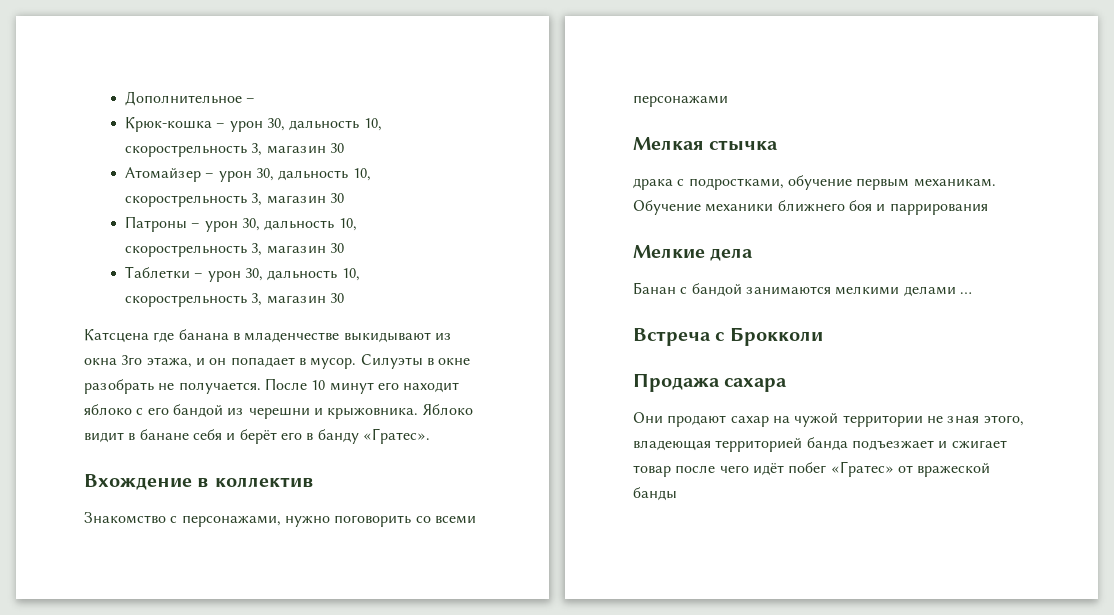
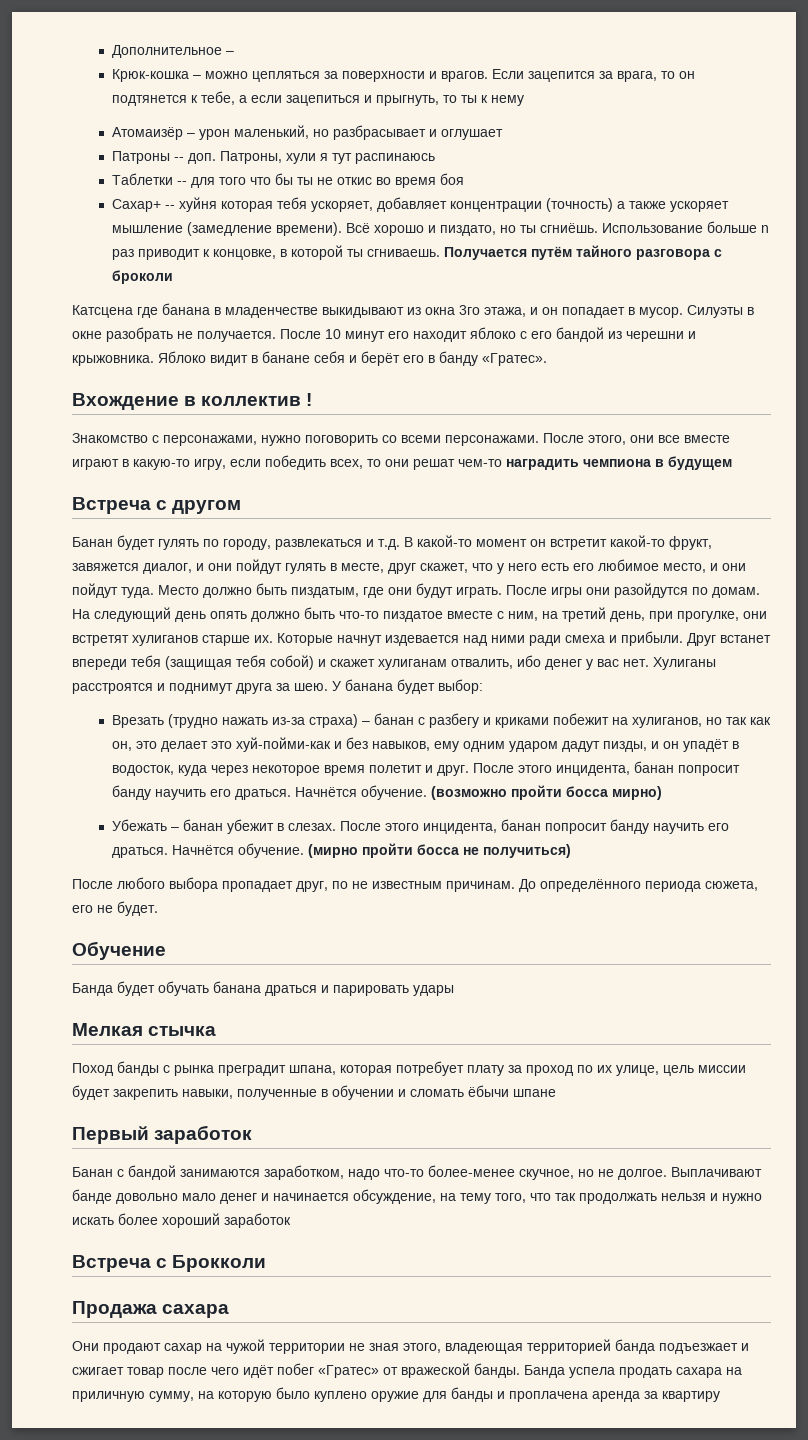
[229,118,382,132] [124,143,344,157] [124,167,371,182] [124,193,344,207] [124,216,357,232] [124,243,344,257] [124,266,360,282] [124,293,344,307] урон 30, дальность 10, скорострельность 3, магазин 30 // Атомайзер – урон 30, дальность 10, скорострельность 3, магазин 30 // Патроны – урон 30, дальность 10, скорострельность 3, магазин 30 // Таблетки – урон 30, дальность 10, скорострельность 3, магазин 30 -> [204,69,695,82] [111,91,524,106] [111,125,503,140] [111,151,435,164] [111,173,464,188] [111,197,729,212] [111,221,769,236] [111,245,722,260] [111,270,173,284] можно цепляться за поверхности и врагов. Если зацепится за врага, то он подтянется к тебе, а если зацепиться и прыгнуть, то ты к нему // Атомаизёр – урон маленький, но разбрасывает и оглушает // Патроны -- доп. Патроны, хули я тут распинаюсь // Таблетки -- для того что бы ты не откис во время боя // Сахар+ -- хуйня которая тебя ускоряет, добавляет концентрации (точность) а также ускоряет мышление (замедление времени). Всё хорошо и пиздато, но ты сгниёшь. Использование больше n раз приводит к концовке, в которой ты сгниваешь. Получается путём тайного разговора с броколи
(314, 482) none -> [306,393,313,406] !
[633,95,728,107] [633,137,779,151] [633,175,996,190] [633,200,988,215] [633,245,754,261] [633,282,972,297] персонажами // Мелкая стычка // драка с подростками, обучение первым механикам. Обучение механики ближнего боя и паррирования // Мелкие дела // Банан с бандой занимаются мелкими делами … -> [445,433,730,446] [72,455,732,470] [72,497,242,514] [72,535,712,550] [72,559,746,574] [72,583,760,598] [72,607,767,622] [72,631,771,646] [72,655,716,670] [72,679,483,694] [111,713,771,728] [111,737,739,752] [111,761,740,776] [111,785,662,800] [111,819,729,834] [111,843,571,858] [72,877,758,892] [72,901,158,916] [72,941,166,960] [72,981,454,996] [72,1023,217,1036] [72,1061,746,1076] [72,1085,556,1100] [72,1125,253,1144] [72,1165,762,1180] [72,1189,762,1204] [72,1213,291,1228] персонажами. После этого, они все вместе играют в какую-то игру, если победить всех, то они решат чем-то наградить чемпиона в будущем // Встреча с другом // Банан будет гулять по городу, развлекаться и т.д. В какой-то момент он встретит какой-то фрукт, завяжется диалог, и они пойдут гулять в месте, друг скажет, что у него есть его любимое место, и они пойдут туда. Место должно быть пиздатым, где они будут играть. После игры они разойдутся по домам. На следующий день опять должно быть что-то пиздатое вместе с ним, на третий день, при прогулке, они встретят хулиганов старше их. Которые начнут издевается над ними ради смеха и прибыли. Друг встанет впереди тебя (защищая тебя собой) и скажет хулиганам отвалить, ибо денег у вас нет. Хулиганы расстроятся и поднимут друга за шею. У банана будет выбор: // Врезать (трудно нажать из-за страха) – банан с разбегу и криками побежит на хулиганов, но так как он, это делает это хуй-пойми-как и без навыков, ему одним ударом дадут пизды, и он упадёт в водосток, куда через некоторое время полетит и друг. После этого инцидента, банан попросит банду научить его драться. Начнётся обучение. (возможно пройти босса мирно) // Убежать – банан убежит в слезах. После этого инцидента, банан попросит банду научить его драться. Начнётся обучение. (мирно пройти босса не получиться) // После любого выбора пропадает друг, по не известным причинам. До определённого периода сюжета, его не будет. // Обучение // Банда будет обучать банана драться и парировать удары // Мелкая стычка // Поход банды с рынка преградит шпана, которая потребует плату за проход по их улице, цель миссии будет закрепить навыки, полученные в обучении и сломать ёбычи шпане // Первый заработок // Банан с бандой занимаются заработком, надо что-то более-менее скучное, но не долгое. Выплачивают банде довольно мало денег и начинается обсуждение, на тему того, что так продолжать нельзя и нужно искать более хороший заработок
[633,487,677,501] банды -> [474,1363,742,1378] [72,1387,720,1402] банды. Банда успела продать сахара на приличную сумму, на которую было куплено оружие для банды и проплачена аренда за квартиру

